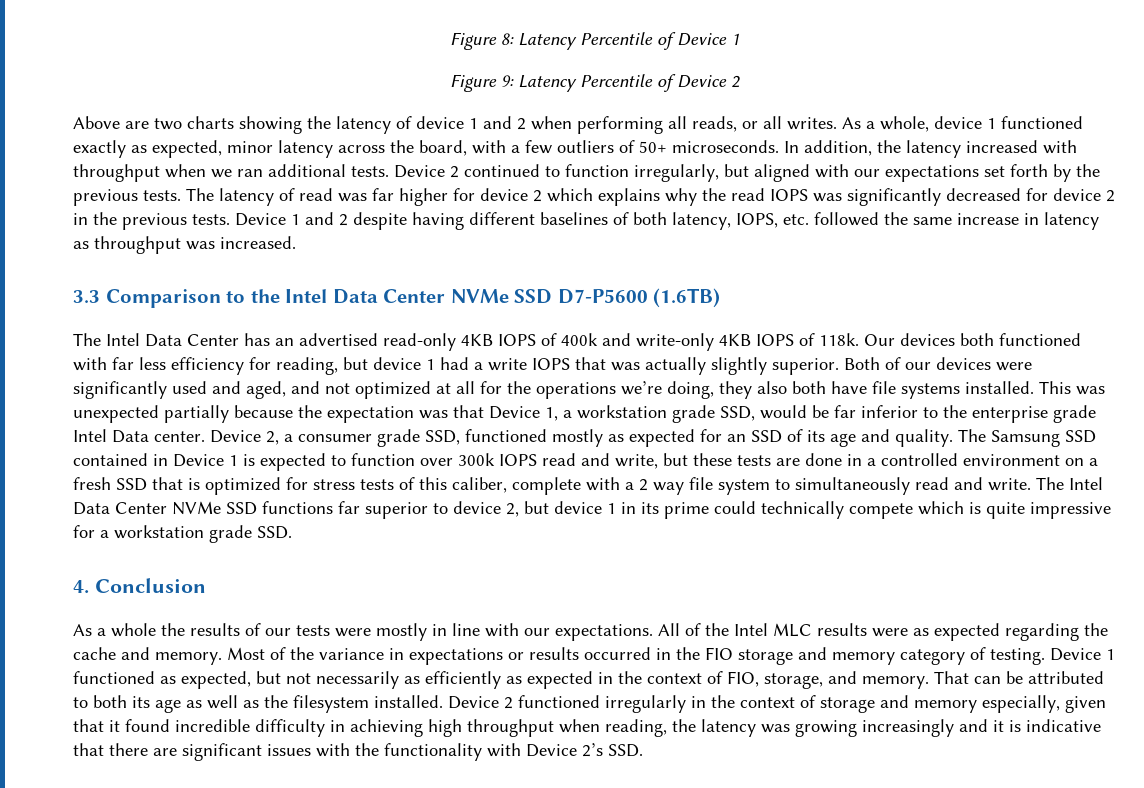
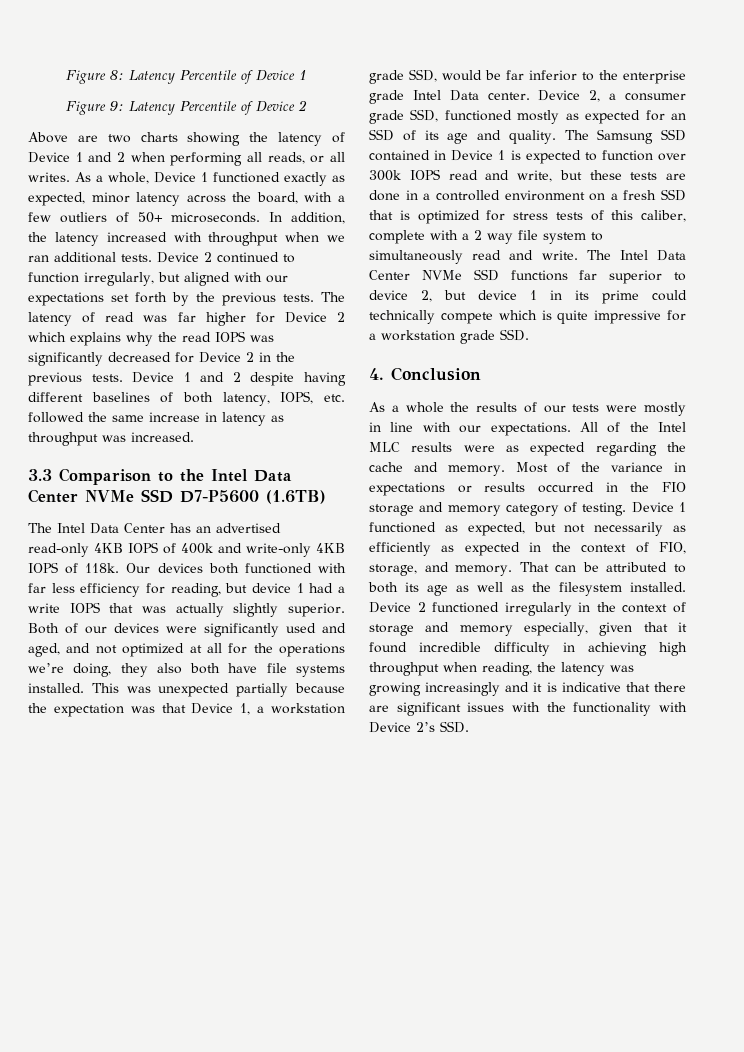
[416,116,464,129] device -> [28,152,70,163] Device
[934,116,982,129] device -> [154,172,196,183] Device
[480,188,528,201] device -> [284,312,327,323] Device
[1053,188,1101,201] device -> [199,352,241,363] Device

